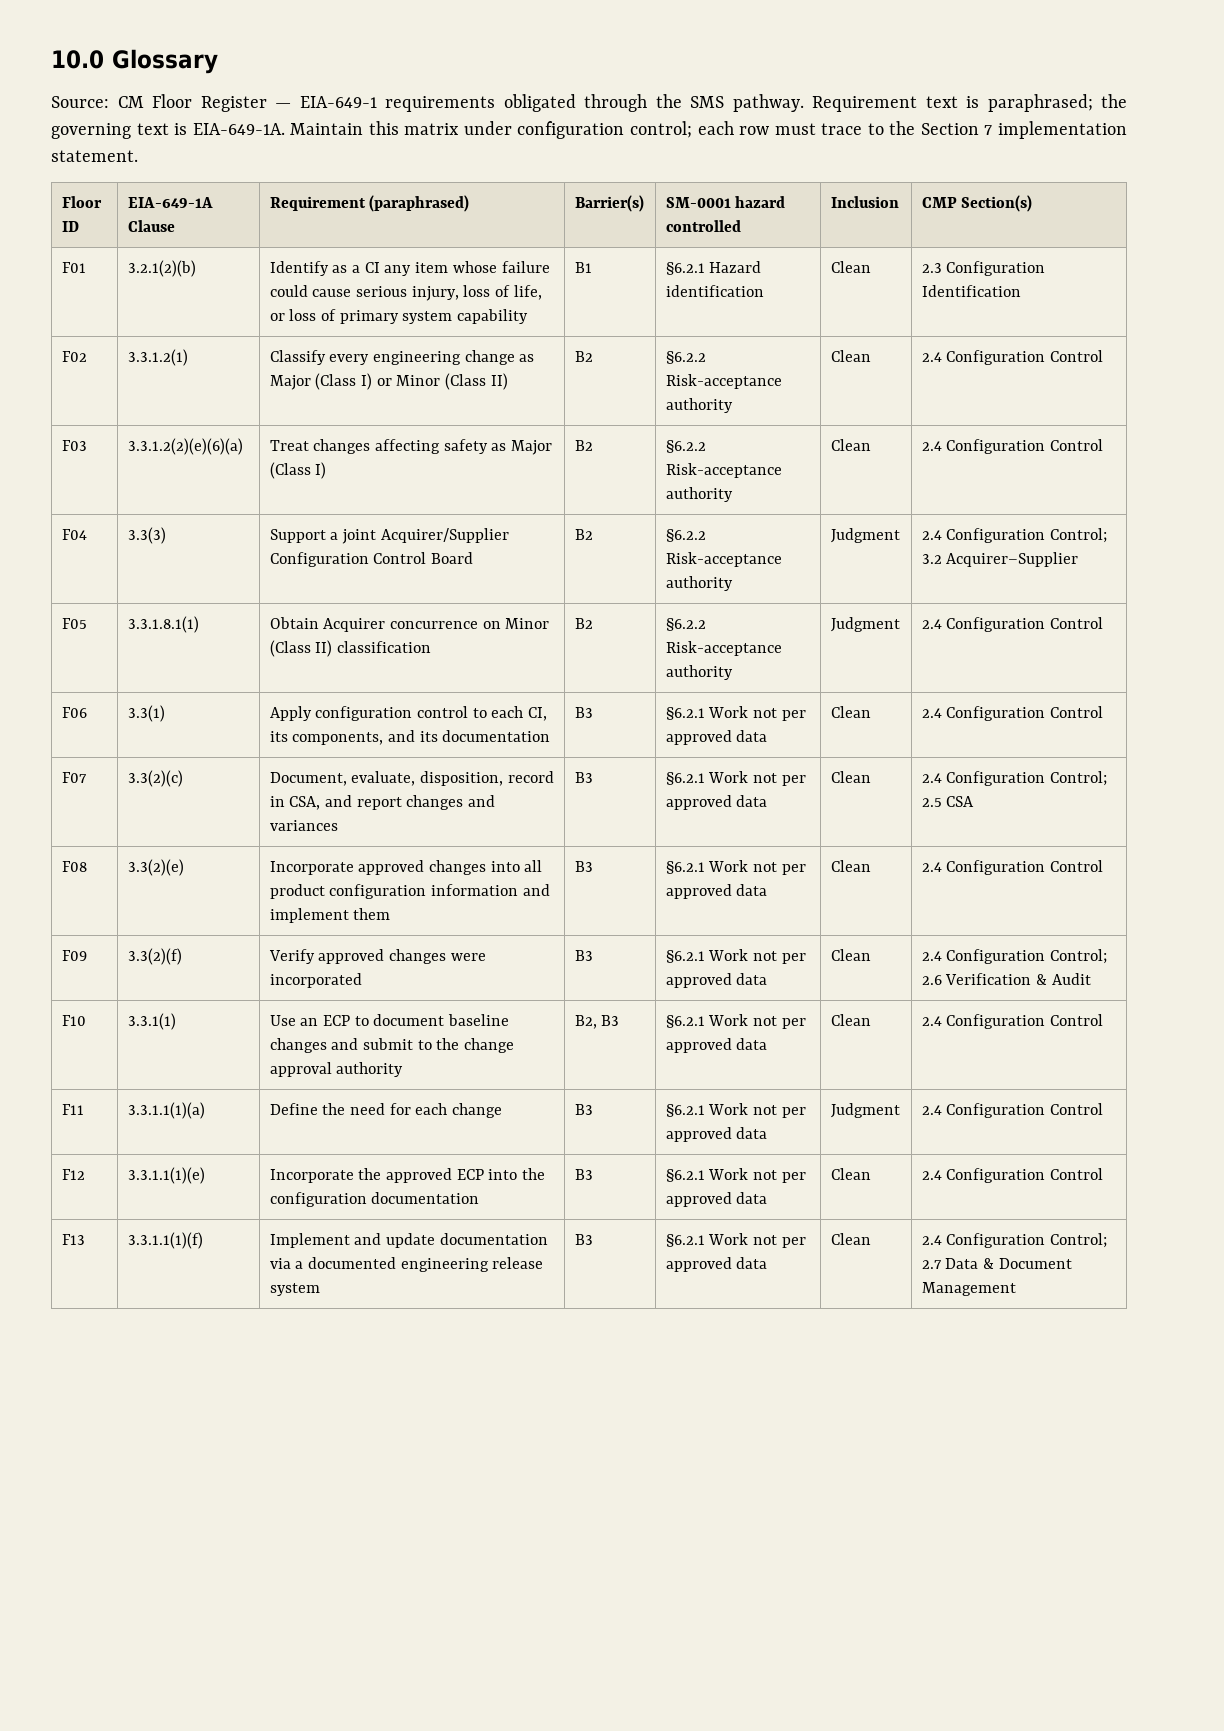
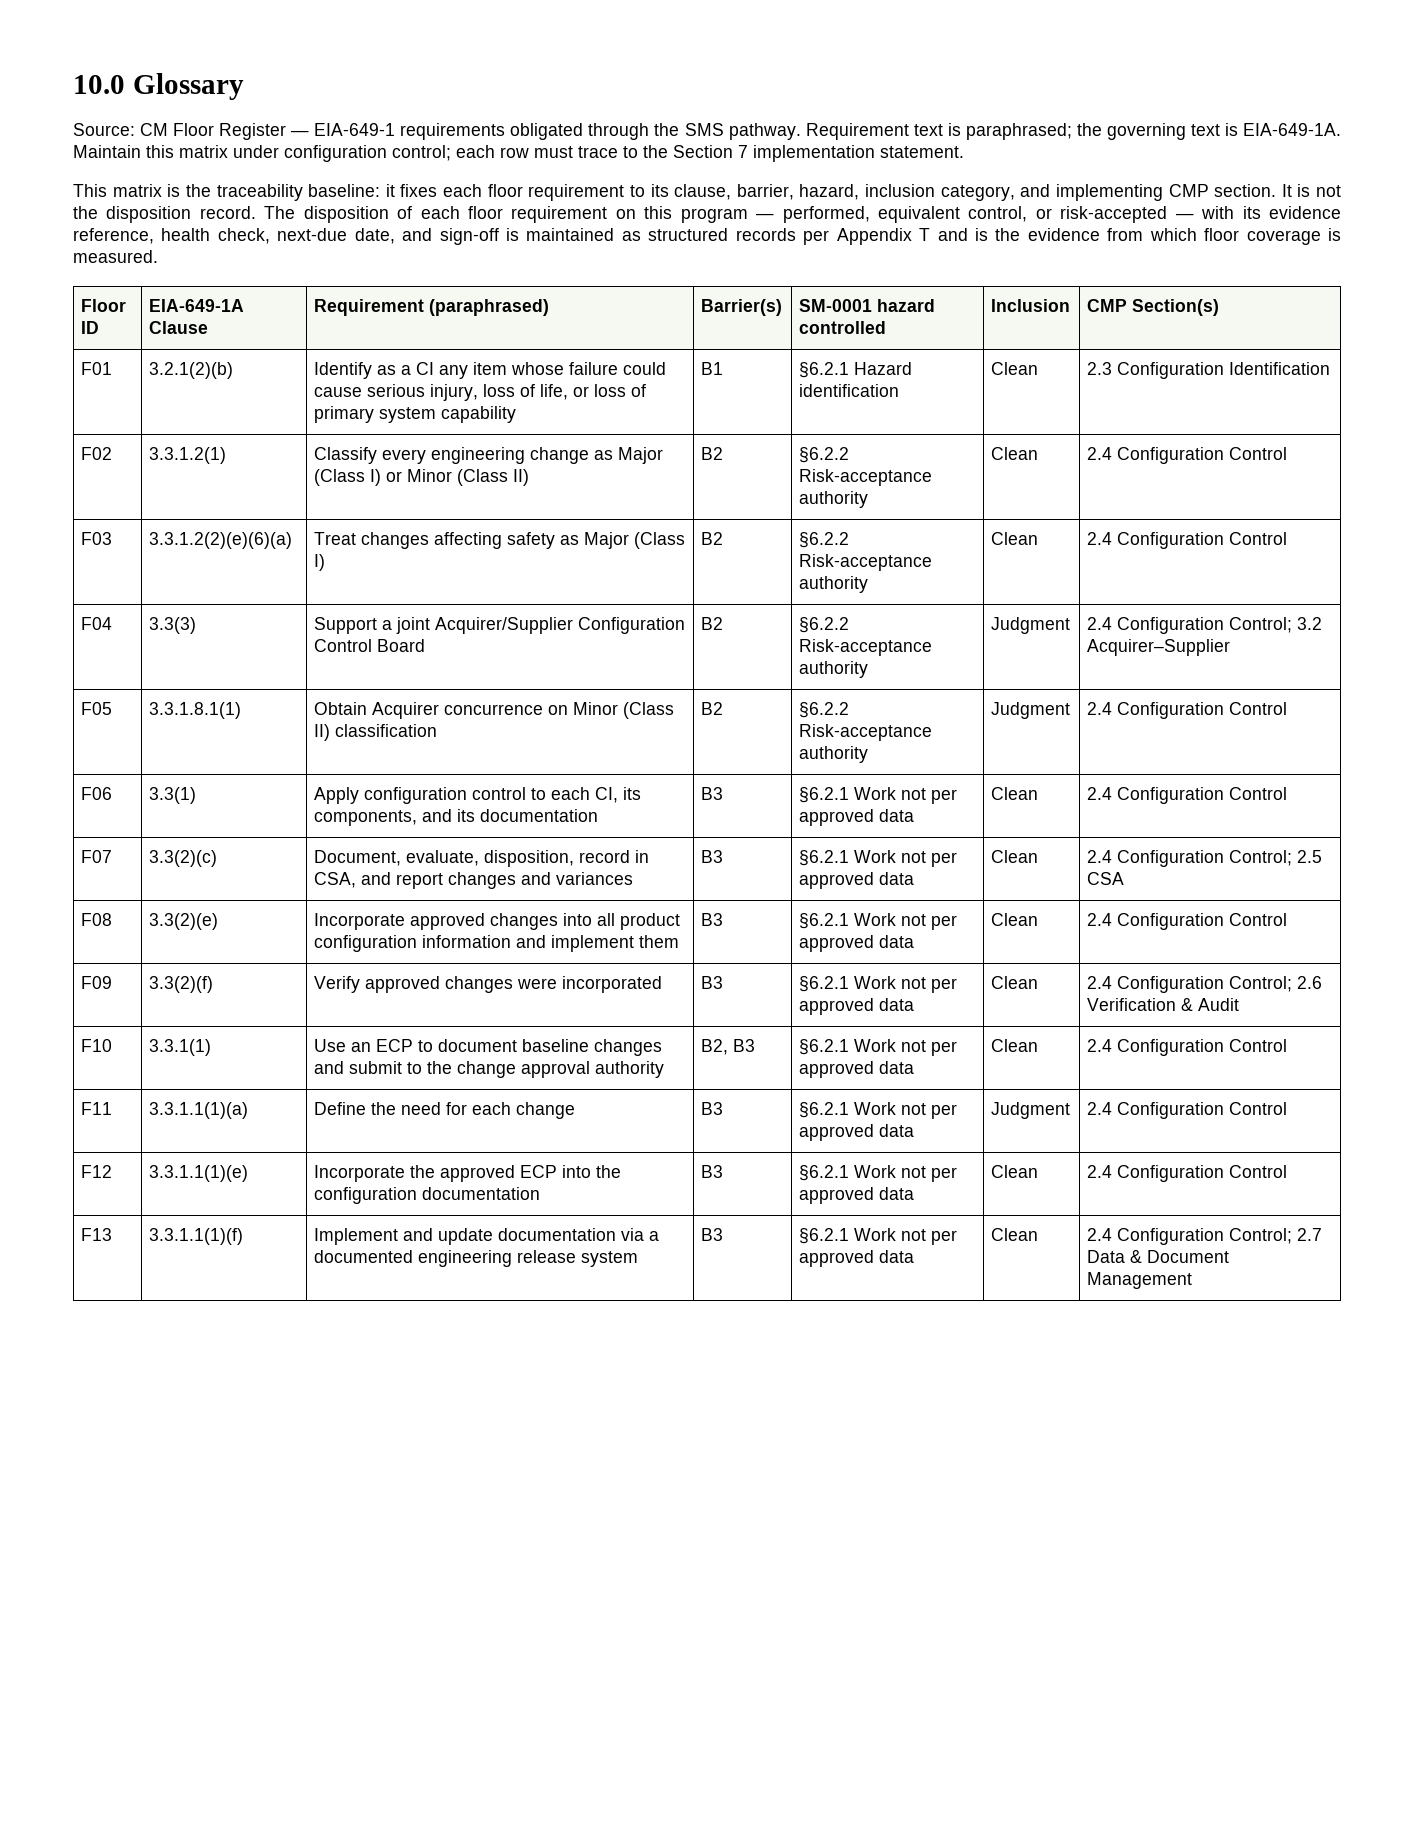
(138, 156) none -> [73,184,1341,201] [73,206,1341,223] [73,228,1342,245] [73,250,158,263] // This matrix is the traceability baseline: it fixes each floor requirement to its clause, barrier, hazard, inclusion category, and implementing CMP section. It is not the disposition record. The disposition of each floor requirement on this program — performed, equivalent control, or risk-accepted — with its evidence reference, health check, next-due date, and sign-off is maintained as structured records per Appendix T and is the evidence from which floor coverage is measured.

